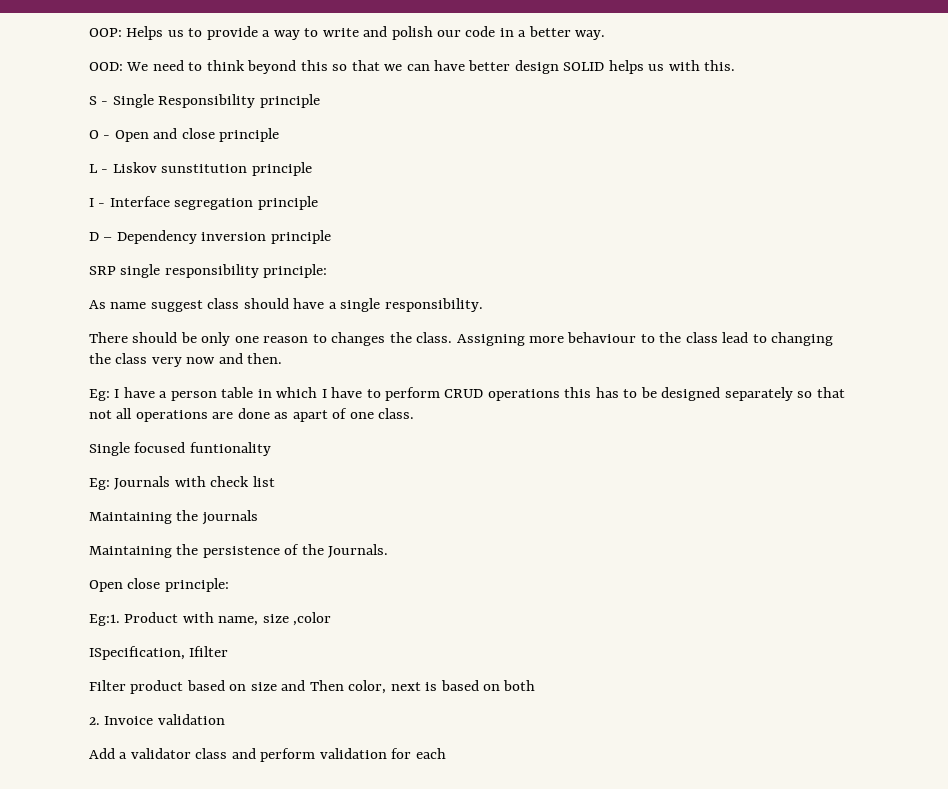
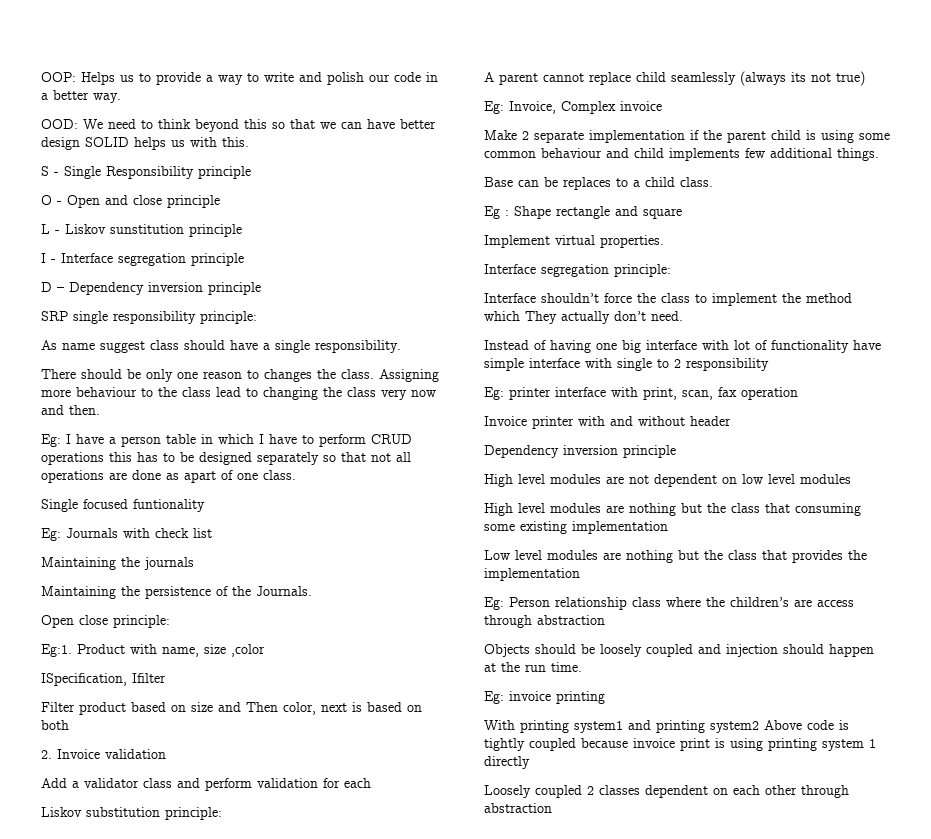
(446, 753) none -> [41,807,222,820] [484,71,865,86] [484,101,662,114] [484,130,890,143] [484,148,879,161] [484,177,713,190] [484,206,682,219] [484,235,664,248] [484,264,671,277] [484,293,852,306] [484,311,683,324] [484,340,881,353] [484,358,769,371] [484,387,798,400] [484,416,731,429] [484,445,676,458] [484,474,851,487] [484,503,861,516] [484,521,668,534] [484,550,867,563] [484,568,580,581] [484,597,854,610] [484,615,605,628] [484,644,874,657] [484,662,582,672] [484,691,605,704] [484,720,849,733] [484,738,876,751] [484,756,530,769] [484,785,849,798] [484,803,552,813] // Liskov substitution principle: // A parent cannot replace child seamlessly (always its not true) // Eg: Invoice, Complex invoice // Make 2 separate implementation if the parent child is using some common behaviour and child implements few additional things. // Base can be replaces to a child class. // Eg : Shape rectangle and square // Implement virtual properties. // Interface segregation principle: // Interface shouldn’t force the class to implement the method which They actually don’t need. // Instead of having one big interface with lot of functionality have simple interface with single to 2 responsibility // Eg: printer interface with print, scan, fax operation // Invoice printer with and without header // Dependency inversion principle // High level modules are not dependent on low level modules // High level modules are nothing but the class that consuming some existing implementation // Low level modules are nothing but the class that provides the implementation // Eg: Person relationship class where the children’s are access through abstraction // Objects should be loosely coupled and injection should happen at the run time. // Eg: invoice printing // With printing system1 and printing system2 Above code is tightly coupled because invoice print is using printing system 1 directly // Loosely coupled 2 classes dependent on each other through abstraction

